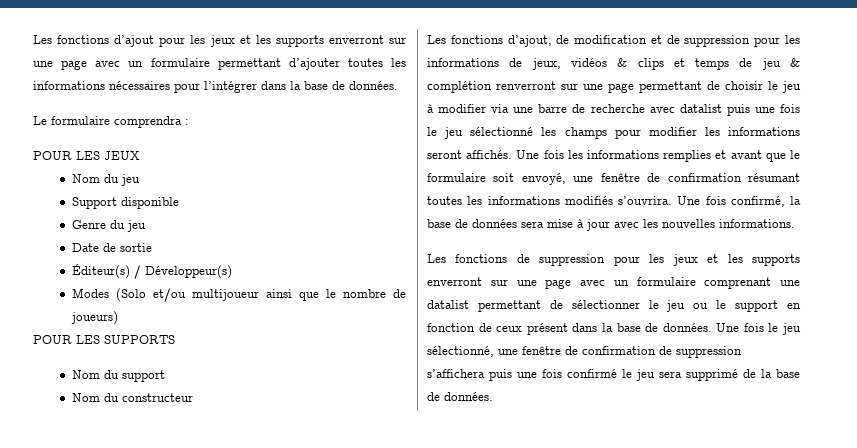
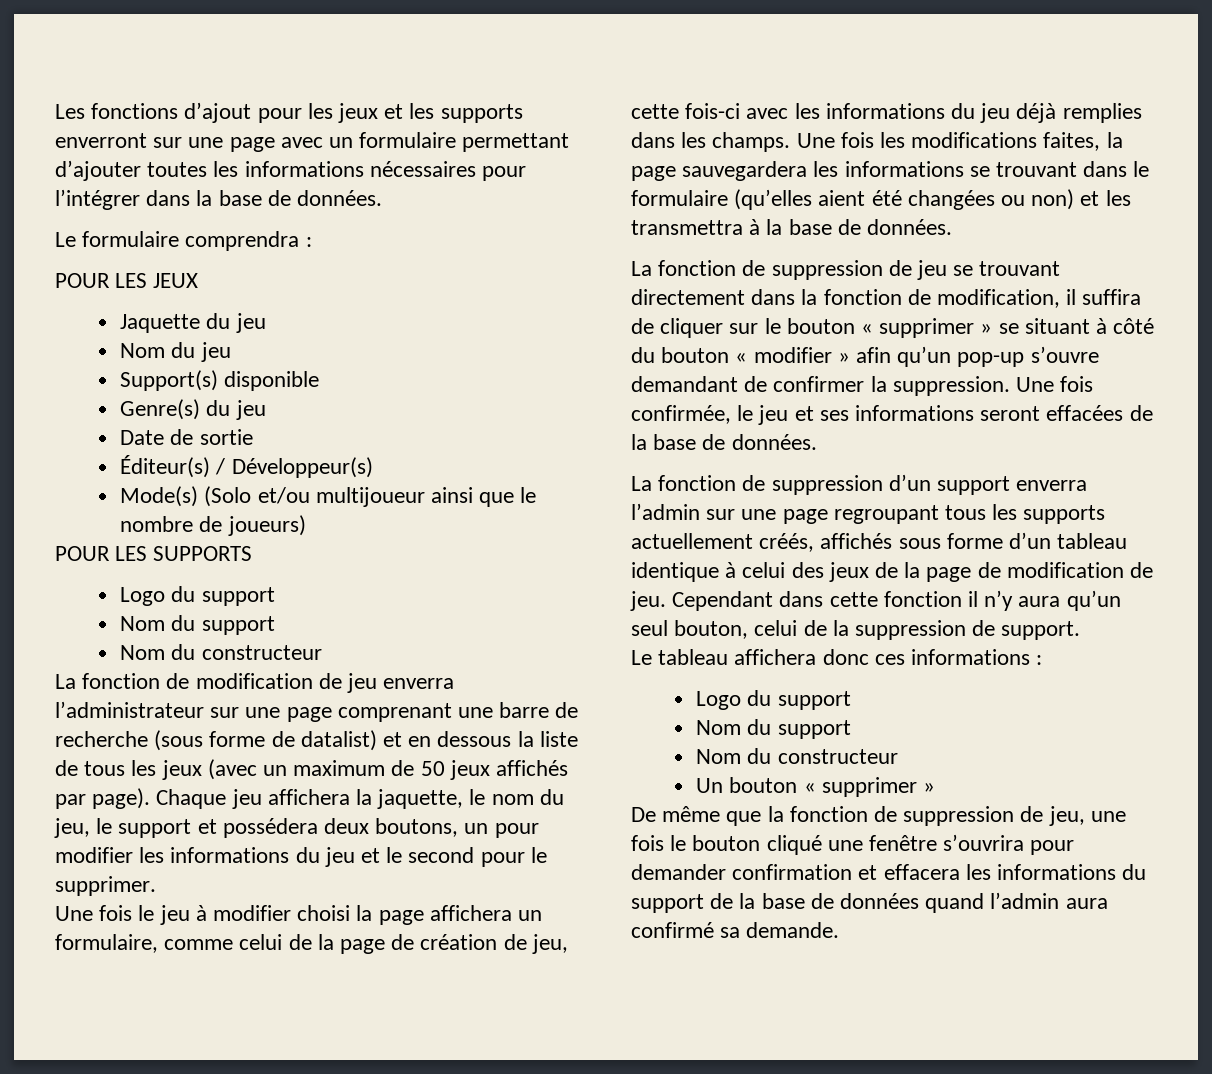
(140, 155) none -> [120,313,266,333] // Jaquette du jeu
[72,197,118,209] Support -> [120,370,219,391] Support(s)
[72,220,107,229] Genre -> [120,399,201,420] Genre(s)
[72,288,110,298] Modes -> [120,486,199,507] Mode(s)
[72,370,166,382] [72,393,194,402] [427,35,800,47] [427,58,801,70] [427,81,801,93] [427,104,800,116] [427,127,800,139] [427,150,800,162] [427,173,800,185] [427,196,801,207] [427,219,795,231] [427,254,800,266] [427,277,800,289] [427,300,802,312] [427,323,801,335] [427,346,742,358] [427,369,738,381] // Nom du support // Nom du constructeur // Les fonctions d’ajout, de modification et de suppression pour les informations de jeux, vidéos & clips et temps de jeu & complétion renverront sur une page permettant de choisir le jeu à modifier via une barre de recherche avec datalist puis une fois le jeu sélectionné les champs pour modifier les informations seront affichés. Une fois les informations remplies et avant que le formulaire soit envoyé, une fenêtre de confirmation résumant toutes les informations modifiés s’ouvrira. Une fois confirmé, la base de données sera mise à jour avec les nouvelles informations. // Les fonctions de suppression pour les jeux et les supports enverront sur une page avec un formulaire comprenant une datalist permettant de sélectionner le jeu ou le support en fonction de ceux présent dans la base de données. Une fois le jeu sélectionné, une fenêtre de confirmation de suppression s’affichera puis une fois confirmé le jeu sera supprimé -> [120,586,275,606] [120,615,275,635] [120,644,322,660] [55,673,455,693] [55,701,579,722] [55,730,578,751] [55,759,569,780] [55,788,564,809] [54,818,539,838] [55,847,547,867] [55,876,156,896] [55,905,543,925] [55,934,568,954] [631,103,1142,123] [631,132,1123,152] [631,161,1150,181] [631,189,1131,210] [631,219,953,235] [631,260,1061,280] [631,289,1142,308] [631,318,1155,338] [631,346,1099,367] [631,376,1094,396] [631,405,1124,425] // Logo du support // Nom du support // Nom du constructeur // La fonction de modification de jeu enverra l’administrateur sur une page comprenant une barre de recherche (sous forme de datalist) et en dessous la liste de tous les jeux (avec un maximum de 50 jeux affichés par page). Chaque jeu affichera la jaquette, le nom du jeu, le support et possédera deux boutons, un pour modifier les informations du jeu et le second pour le supprimer. // Une fois le jeu à modifier choisi la page affichera un formulaire, comme celui de la page de création de jeu, cette fois-ci avec les informations du jeu déjà remplies dans les champs. Une fois les modifications faites, la page sauvegardera les informations se trouvant dans le formulaire (qu’elles aient été changées ou non) et les transmettra à la base de données. // La fonction de suppression de jeu se trouvant directement dans la fonction de modification, il suffira de cliquer sur le bouton « supprimer » se situant à côté du bouton « modifier » afin qu’un pop-up s’ouvre demandant de confirmer la suppression. Une fois confirmée, le jeu et ses informations seront effacées
(493, 396) none -> [631,474,1088,495] [631,503,1106,524] [631,532,1128,552] [631,562,1154,582] [630,590,1121,611] [631,620,1081,640] [631,649,1043,665] [696,690,851,710] [696,719,851,739] [696,748,898,764] [696,777,935,797] [631,806,1126,826] [631,834,1075,855] [631,864,1147,880] [631,892,1108,913] [631,922,840,938] // La fonction de suppression d’un support enverra l’admin sur une page regroupant tous les supports actuellement créés, affichés sous forme d’un tableau identique à celui des jeux de la page de modification de jeu. Cependant dans cette fonction il n’y aura qu’un seul bouton, celui de la suppression de support. // Le tableau affichera donc ces informations : // Logo du support // Nom du support // Nom du constructeur // Un bouton « supprimer » // De même que la fonction de suppression de jeu, une fois le bouton cliqué une fenêtre s’ouvrira pour demander confirmation et effacera les informations du support de la base de données quand l’admin aura confirmé sa demande.

